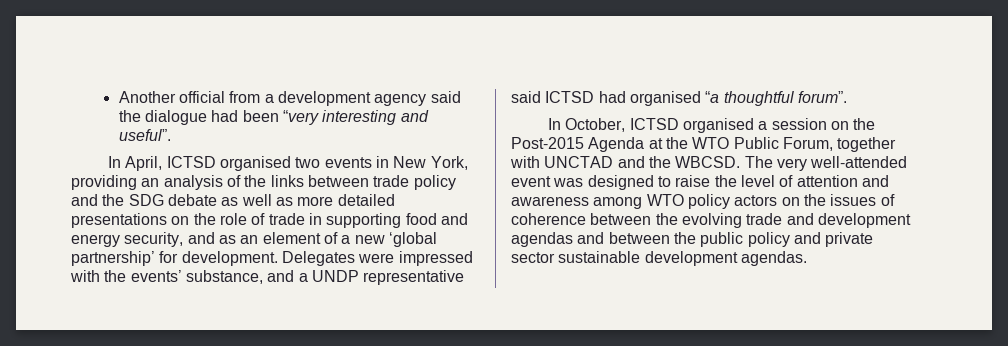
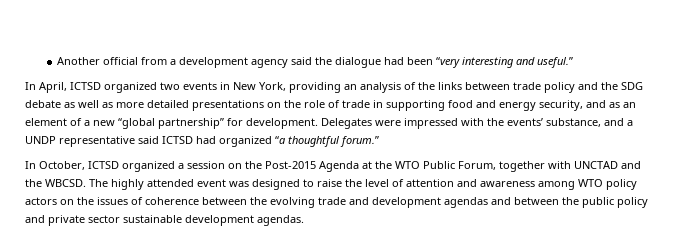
[118,129,171,141] useful”. -> [536,57,573,68] useful.”
[219,156,291,171] organised -> [104,82,157,93] organized
[388,232,437,247] [71,251,155,266] ‘global partnership’ -> [118,118,224,129] “global partnership”
[629,91,701,106] organised -> [219,136,272,147] organized
[797,91,847,103] forum”. -> [340,136,379,147] forum.”
[682,118,754,133] organised -> [122,161,175,172] organized
[776,156,908,171] very well-attended -> [111,179,194,190] highly attended

